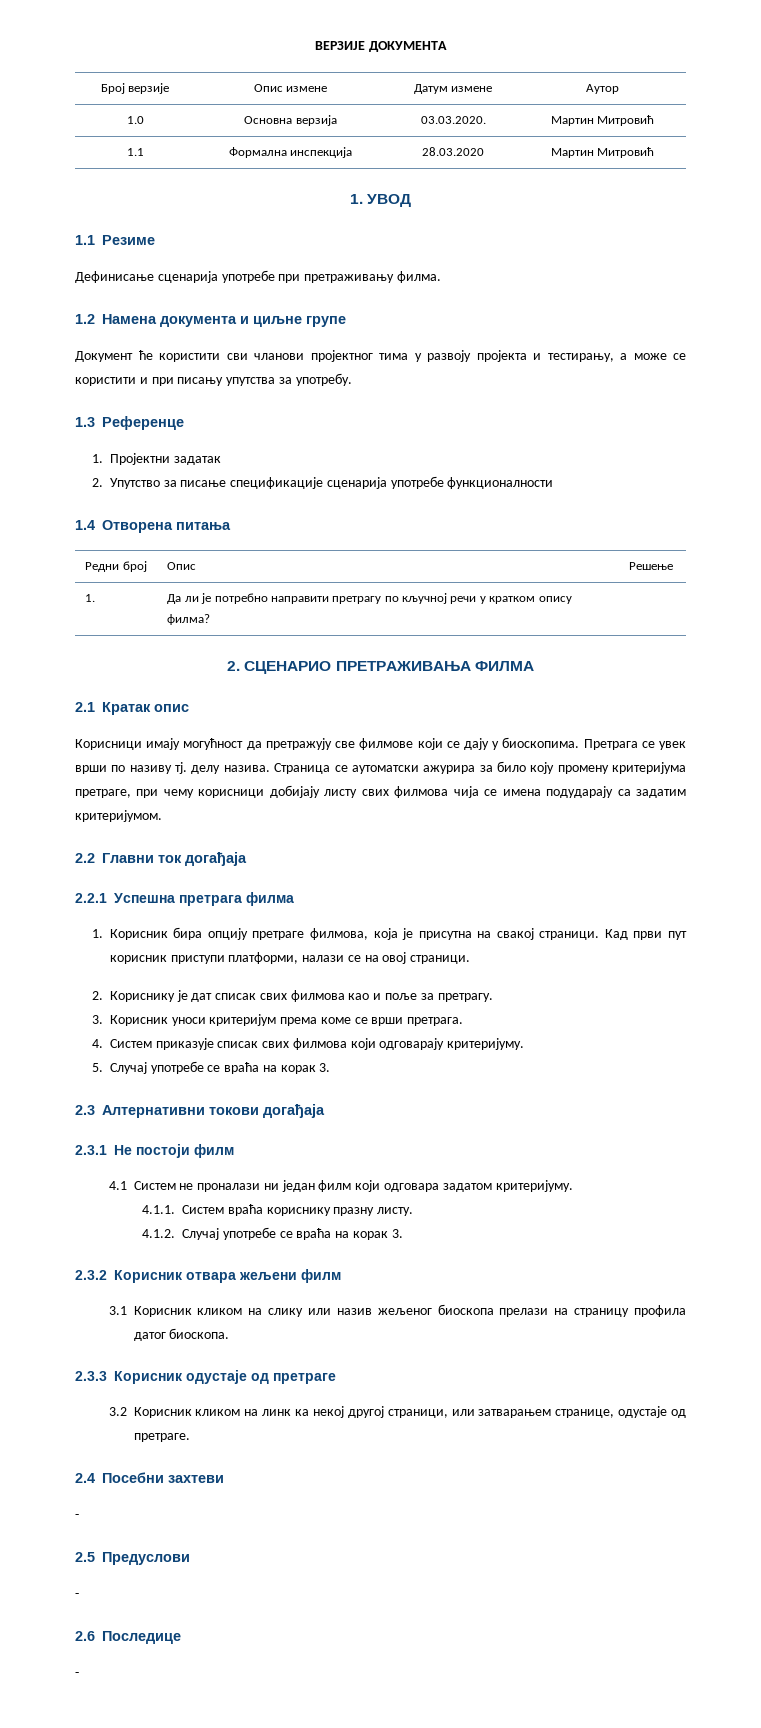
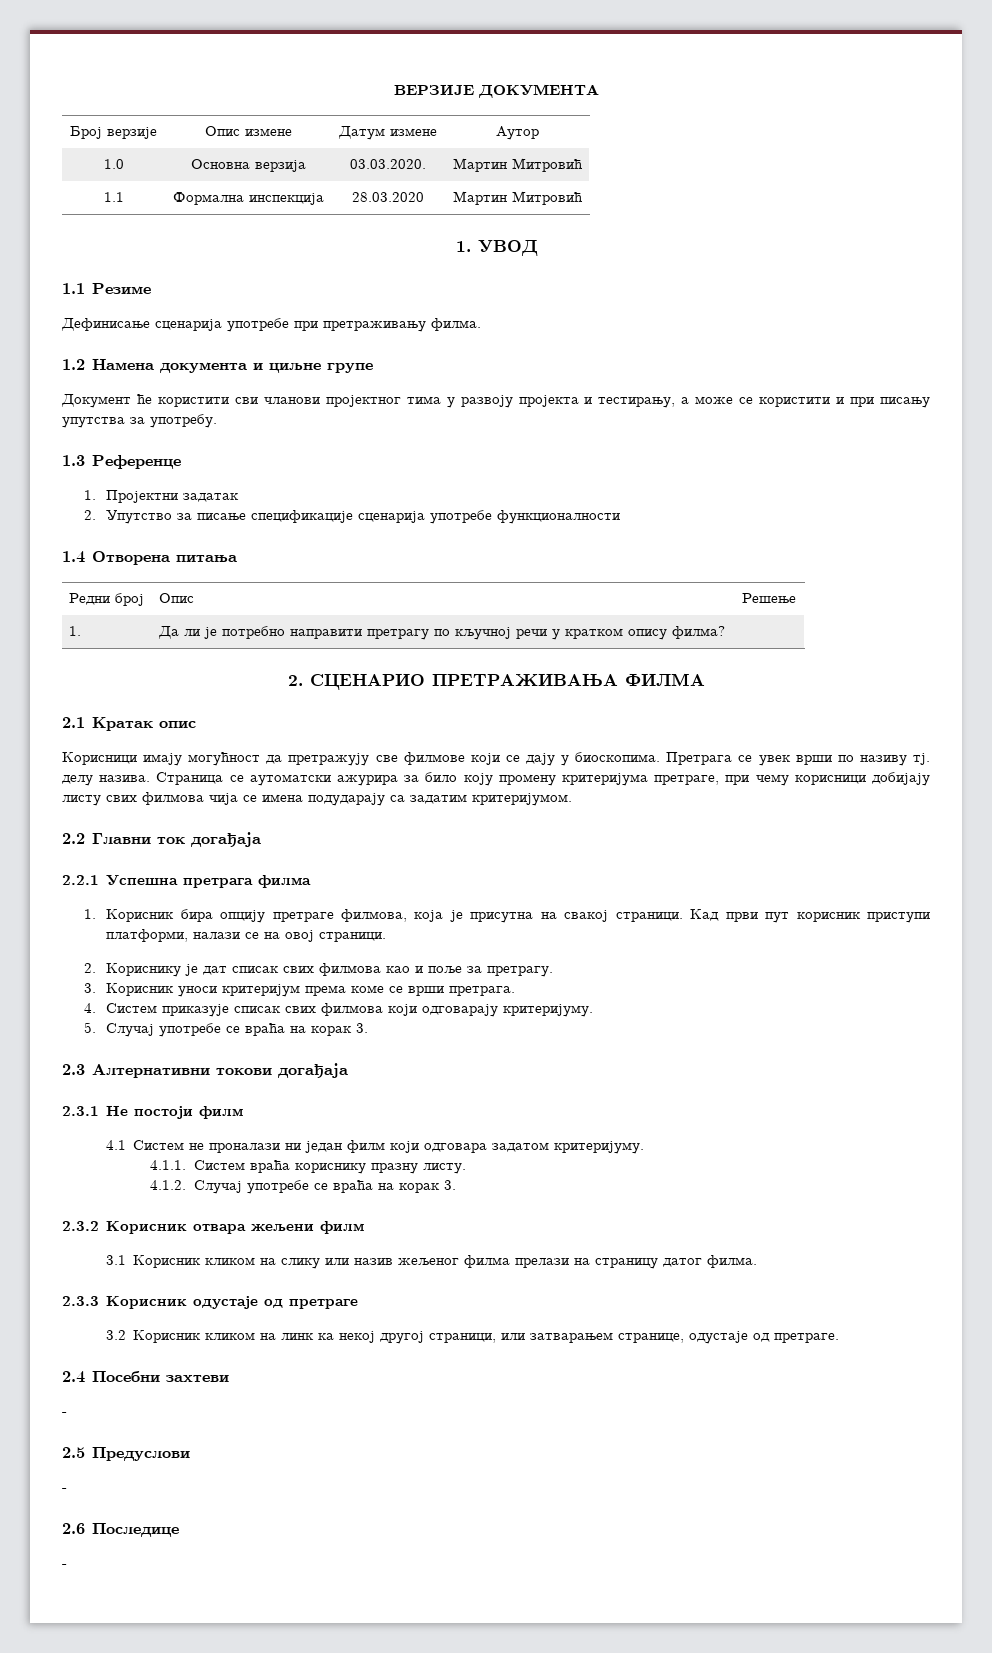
[437,1304,494,1315] биоскопа -> [464,1255,511,1268] филма
[633,1305,686,1317] [133,1328,230,1341] профила датог биоскопа. -> [663,1255,758,1268] датог филма.

